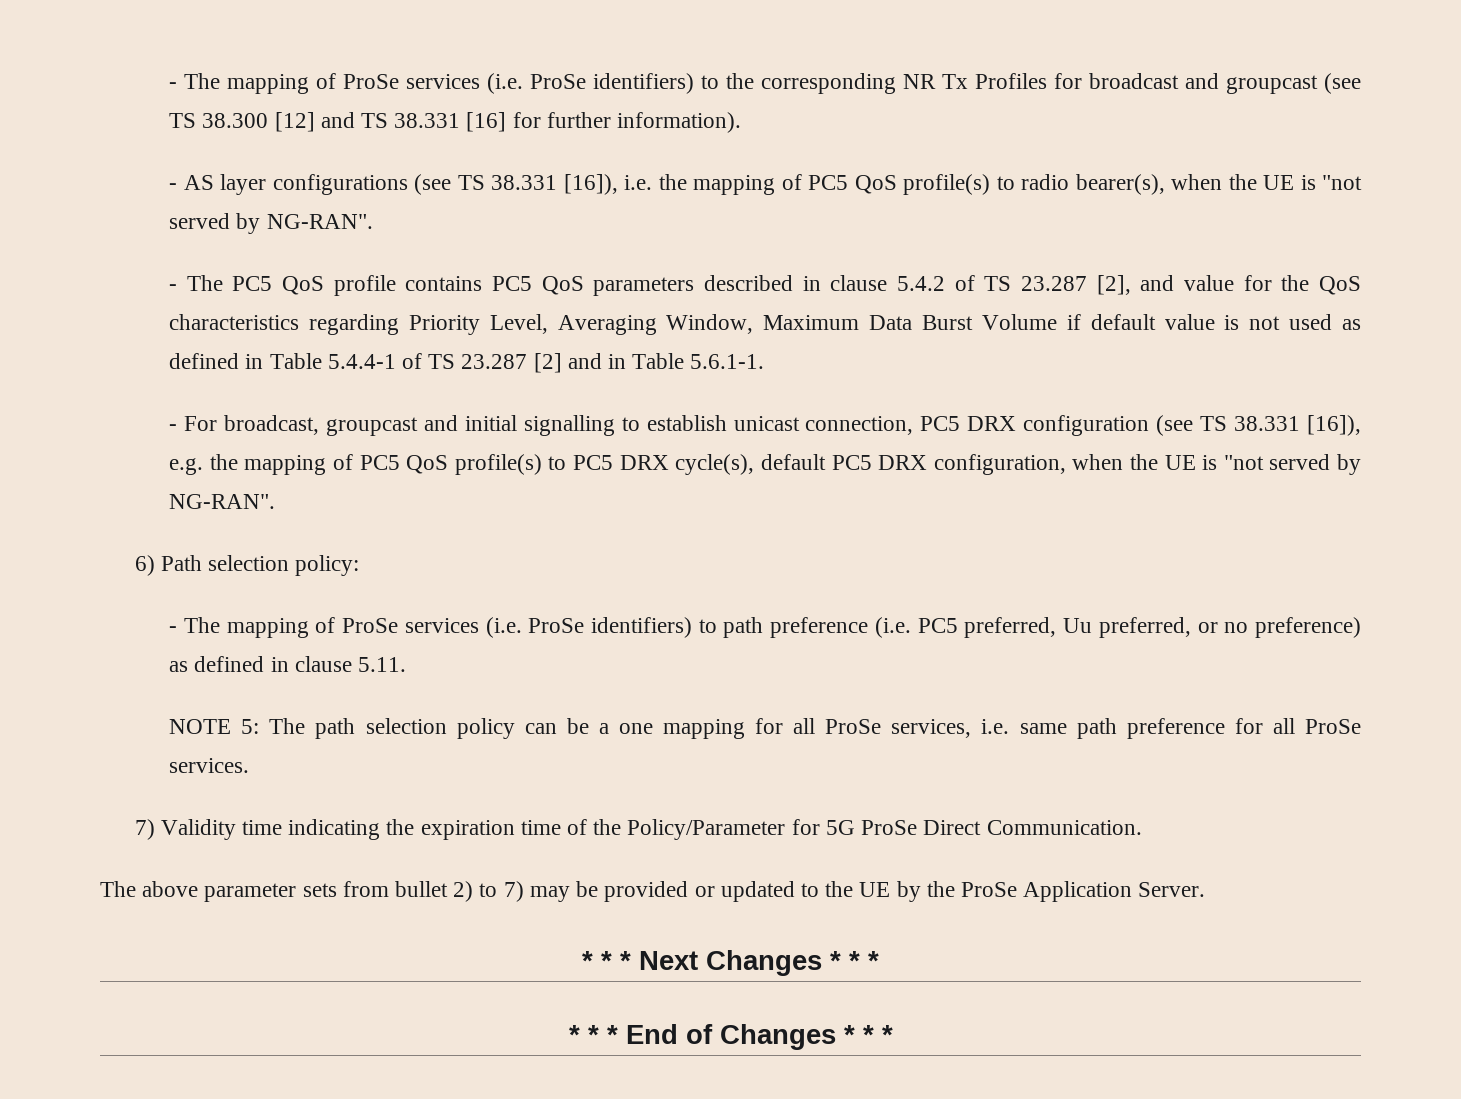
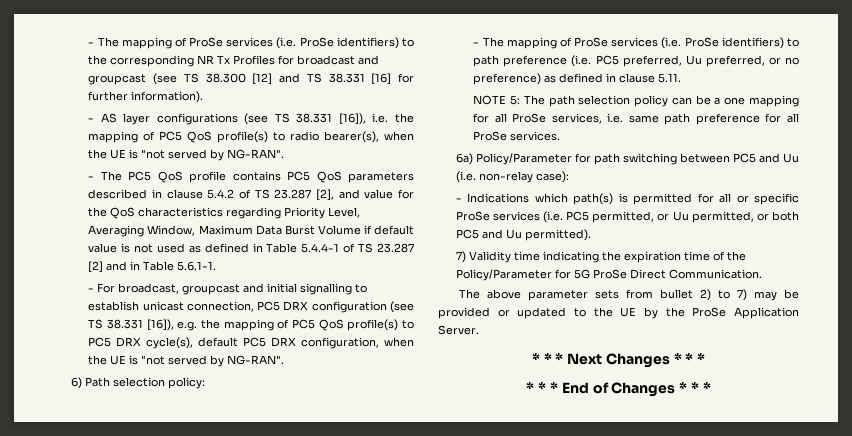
(250, 765) none -> [455,153,799,165] [455,171,569,183] [455,193,799,205] [455,211,799,223] [455,229,591,241] // 6a) Policy/Parameter for path switching between PC5 and Uu (i.e. non-relay case): // - Indications which path(s) is permitted for all or specific ProSe services (i.e. PC5 permitted, or Uu permitted, or both PC5 and Uu permitted).

